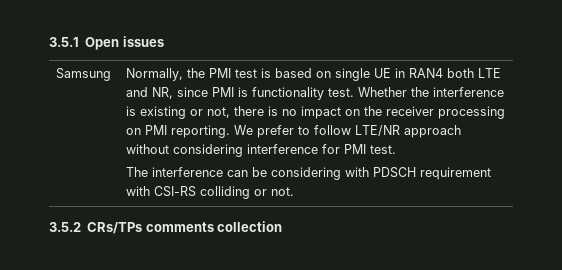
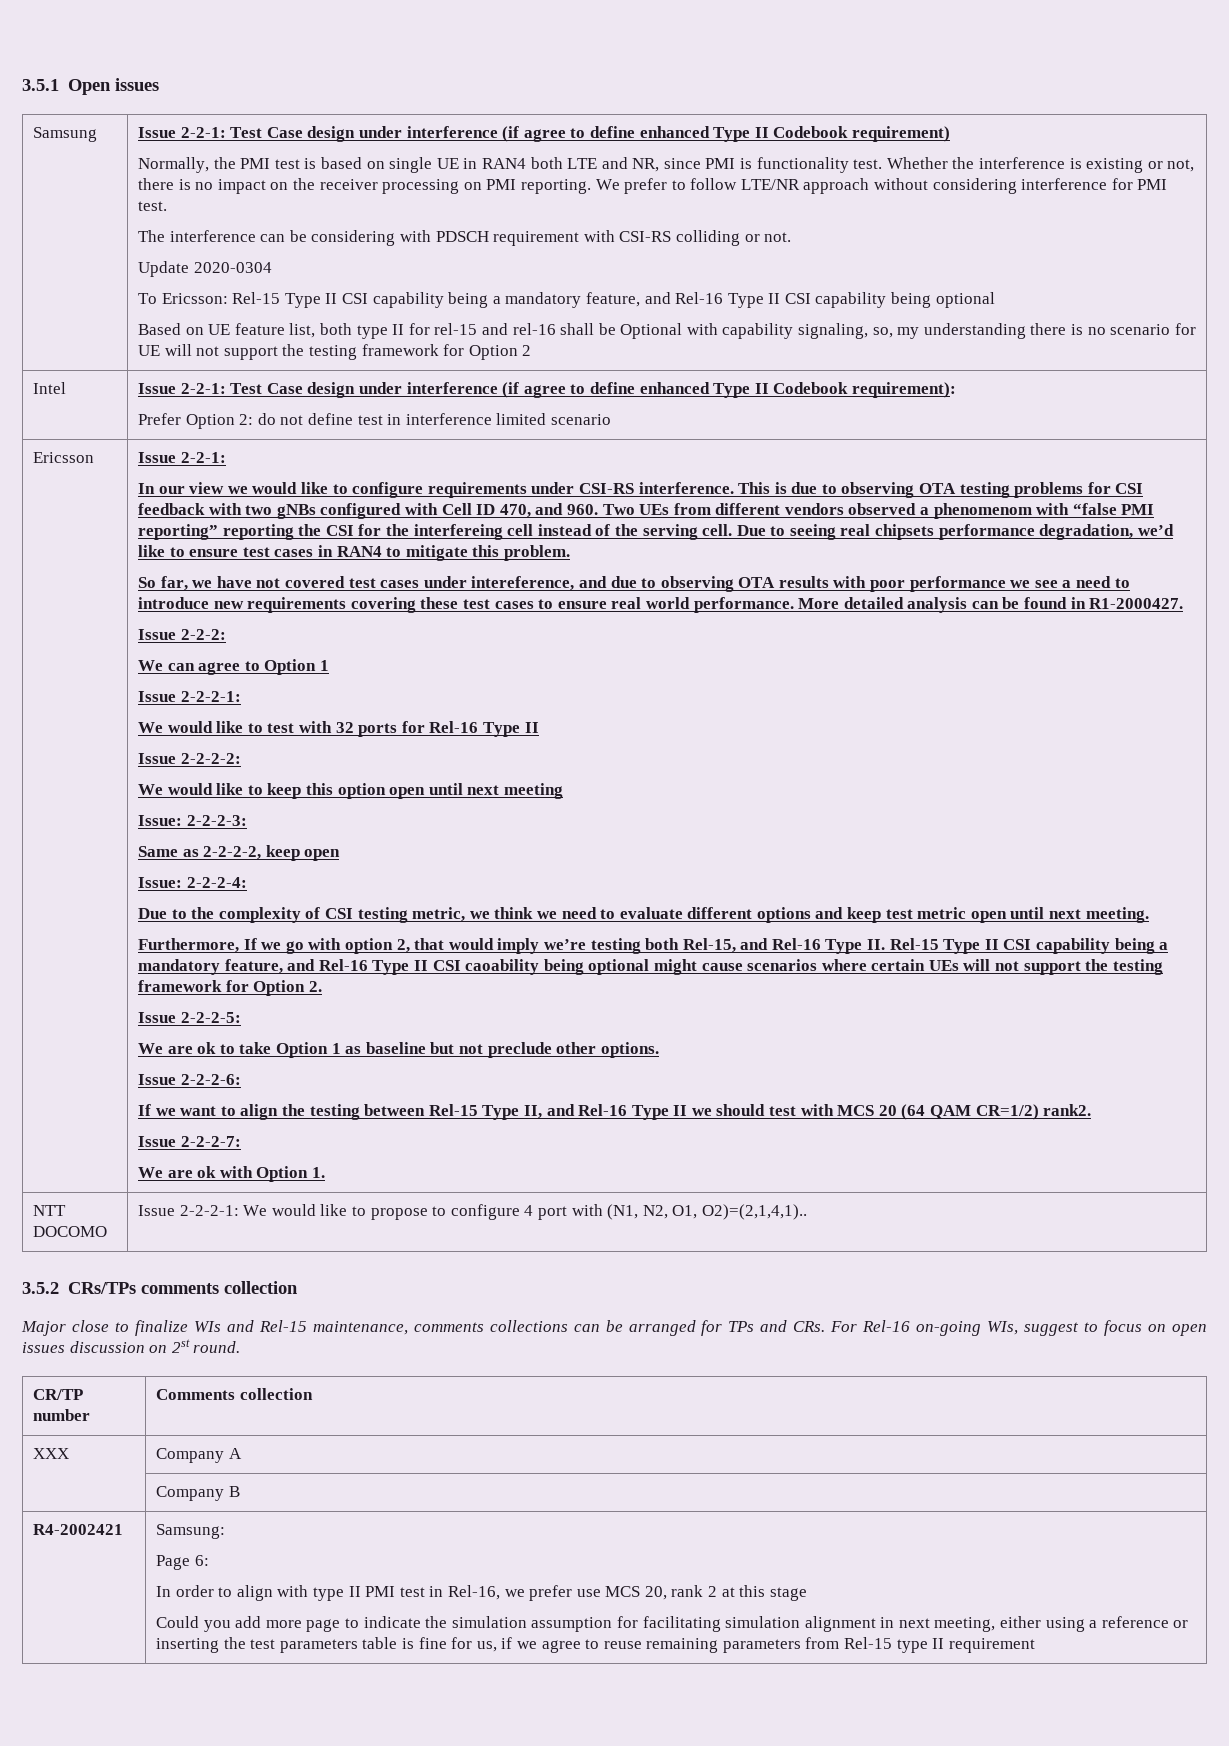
(112, 74) none -> [138,126,950,142] Issue 2-2-1: Test Case design under interference (if agree to define enhanced Type II Codebook requirement) //
[49,221,283,234] // 3.5.2 CRs/TPs comments collection -> [138,261,272,277] [138,292,995,308] [138,323,1196,339] [138,344,532,360] [33,382,67,394] [138,382,956,398] [138,413,611,429] [33,452,95,463] [138,452,226,463] [138,482,1144,498] [138,503,1155,519] [138,524,1174,540] [138,545,570,561] [138,576,1130,592] [138,597,1184,613] [138,629,226,640] [138,659,329,675] [138,691,241,702] [138,721,539,737] [138,753,241,764] [138,783,563,799] [138,815,247,826] [138,845,341,861] [138,877,247,888] [138,907,1149,923] [138,938,1169,954] [138,959,1163,975] [138,980,322,996] [138,1012,241,1023] [138,1042,659,1058] [138,1074,241,1085] [138,1104,1092,1120] [138,1136,241,1147] [138,1166,325,1182] [33,1205,67,1216] [33,1226,108,1237] [138,1204,807,1220] [22,1281,298,1294] [21,1320,1208,1336] [22,1339,241,1353] [33,1389,84,1400] [33,1409,91,1421] [156,1388,313,1400] [33,1448,70,1459] [156,1448,242,1463] [156,1486,240,1501] [33,1524,124,1535] [156,1524,226,1539] [156,1555,209,1570] [156,1585,807,1601] [156,1616,1189,1632] [156,1637,1035,1653] // Update 2020-0304 // To Ericsson: Rel-15 Type II CSI capability being a mandatory feature, and Rel-16 Type II CSI capability being optional // Based on UE feature list, both type II for rel-15 and rel-16 shall be Optional with capability signaling, so, my understanding there is no scenario for UE will not support the testing framework for Option 2 // Intel | Issue 2-2-1: Test Case design under interference (if agree to define enhanced Type II Codebook requirement): // Prefer Option 2: do not define test in interference limited scenario // Ericsson | Issue 2-2-1: // In our view we would like to configure requirements under CSI-RS interference. This is due to observing OTA testing problems for CSI feedback with two gNBs configured with Cell ID 470, and 960. Two UEs from different vendors observed a phenomenom with “false PMI reporting” reporting the CSI for the interfereing cell instead of the serving cell. Due to seeing real chipsets performance degradation, we’d like to ensure test cases in RAN4 to mitigate this problem. // So far, we have not covered test cases under intereference, and due to observing OTA results with poor performance we see a need to introduce new requirements covering these test cases to ensure real world performance. More detailed analysis can be found in R1-2000427. // Issue 2-2-2: // We can agree to Option 1 // Issue 2-2-2-1: // We would like to test with 32 ports for Rel-16 Type II // Issue 2-2-2-2: // We would like to keep this option open until next meeting // Issue: 2-2-2-3: // Same as 2-2-2-2, keep open // Issue: 2-2-2-4: // Due to the complexity of CSI testing metric, we think we need to evaluate different options and keep test metric open until next meeting. // Furthermore, If we go with option 2, that would imply we’re testing both Rel-15, and Rel-16 Type II. Rel-15 Type II CSI capability being a mandatory feature, and Rel-16 Type II CSI caoability being optional might cause scenarios where certain UEs will not support the testing framework for Option 2. // Issue 2-2-2-5: // We are ok to take Option 1 as baseline but not preclude other options. // Issue 2-2-2-6: // If we want to align the testing between Rel-15 Type II, and Rel-16 Type II we should test with MCS 20 (64 QAM CR=1/2) rank2. // Issue 2-2-2-7: // We are ok with Option 1. // NTT DOCOMO | Issue 2-2-2-1: We would like to propose to configure 4 port with (N1, N2, O1, O2)=(2,1,4,1).. // 3.5.2 CRs/TPs comments collection // Major close to finalize WIs and Rel-15 maintenance, comments collections can be arranged for TPs and CRs. For Rel-16 on-going WIs, suggest to focus on open issues discussion on 2st round. // CR/TP number | Comments collection // XXX | Company A // | Company B // R4-2002421 | Samsung: // Page 6: // In order to align with type II PMI test in Rel-16, we prefer use MCS 20, rank 2 at this stage // Could you add more page to indicate the simulation assumption for facilitating simulation alignment in next meeting, either using a reference or inserting the test parameters table is fine for us, if we agree to reuse remaining parameters from Rel-15 type II requirement

